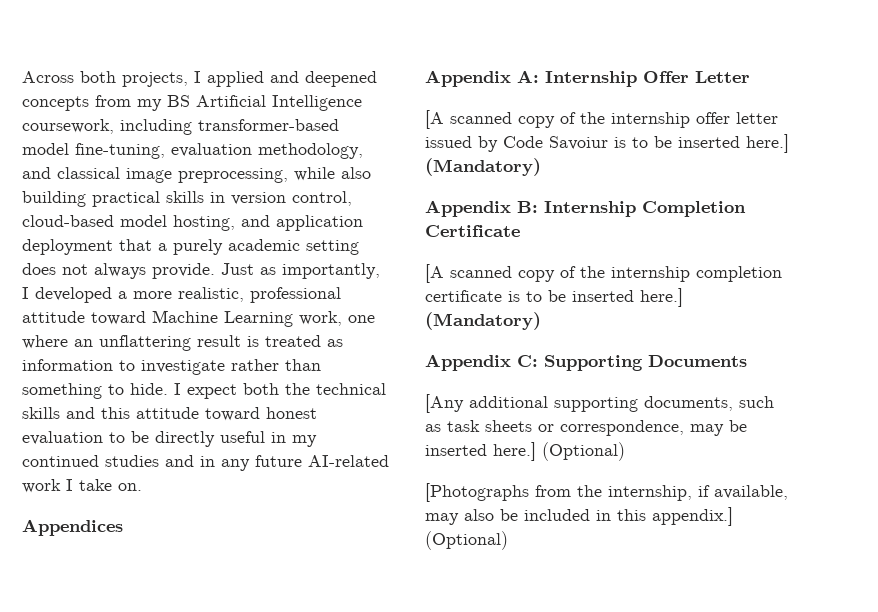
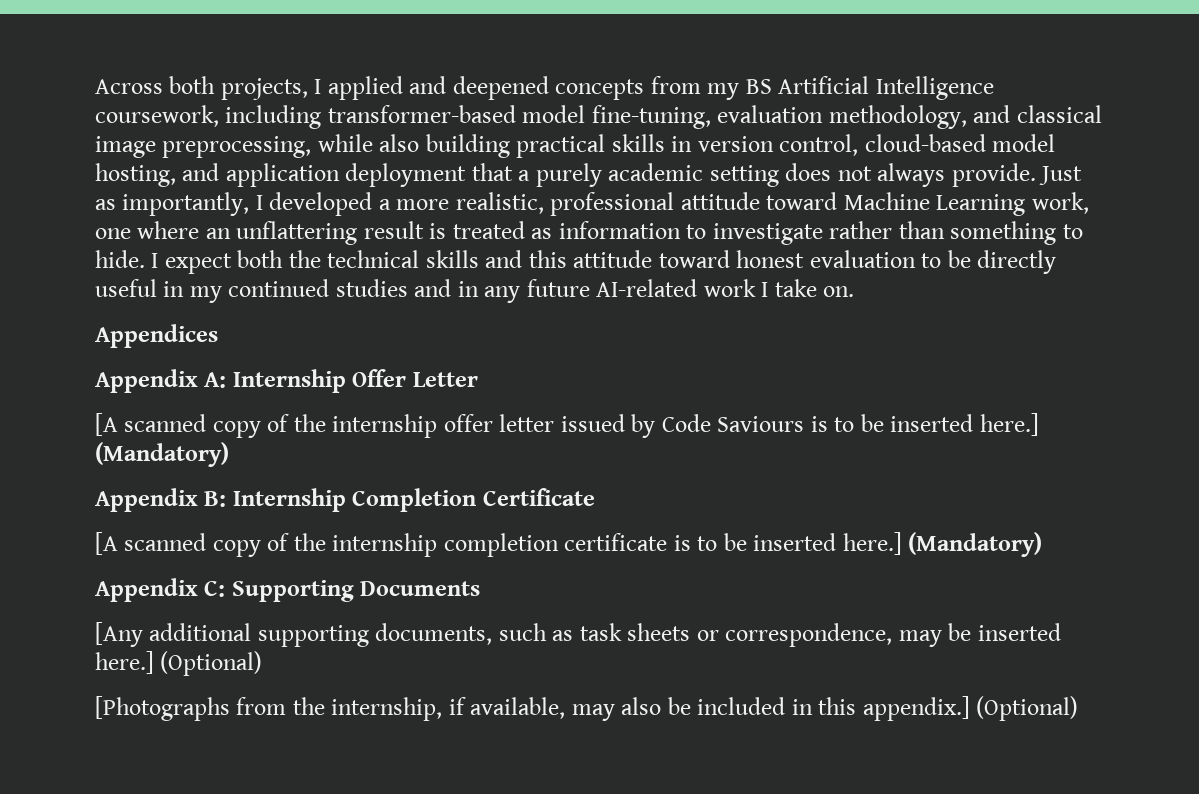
[549,136,608,150] Savoiur -> [717,416,805,432] Saviours

